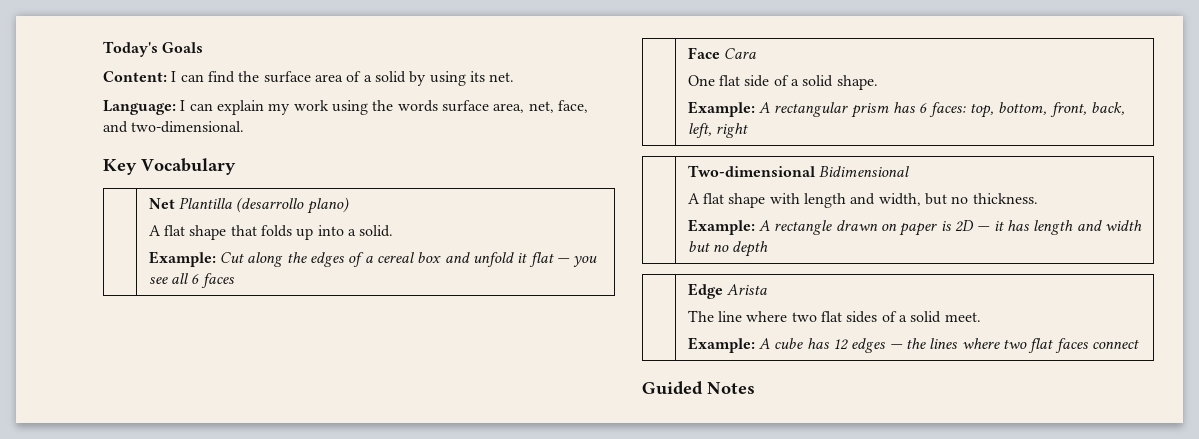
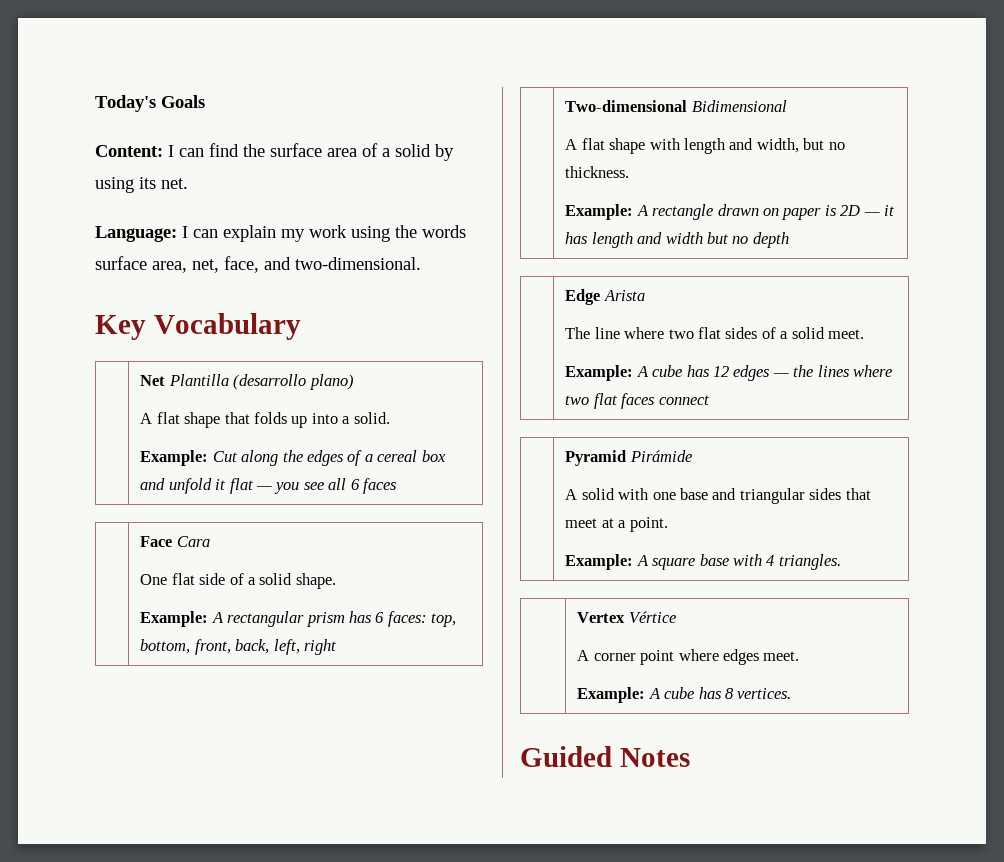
(1139, 344) none -> [565,450,692,466] [565,488,871,504] [565,517,668,532] [565,554,841,570] [577,611,676,623] [577,649,800,665] [577,687,792,703] // | Pyramid Pirámide // A solid with one base and triangular sides that meet at a point. // Example: A square base with 4 triangles. // | Vertex Vértice // A corner point where edges meet. // Example: A cube has 8 vertices.

